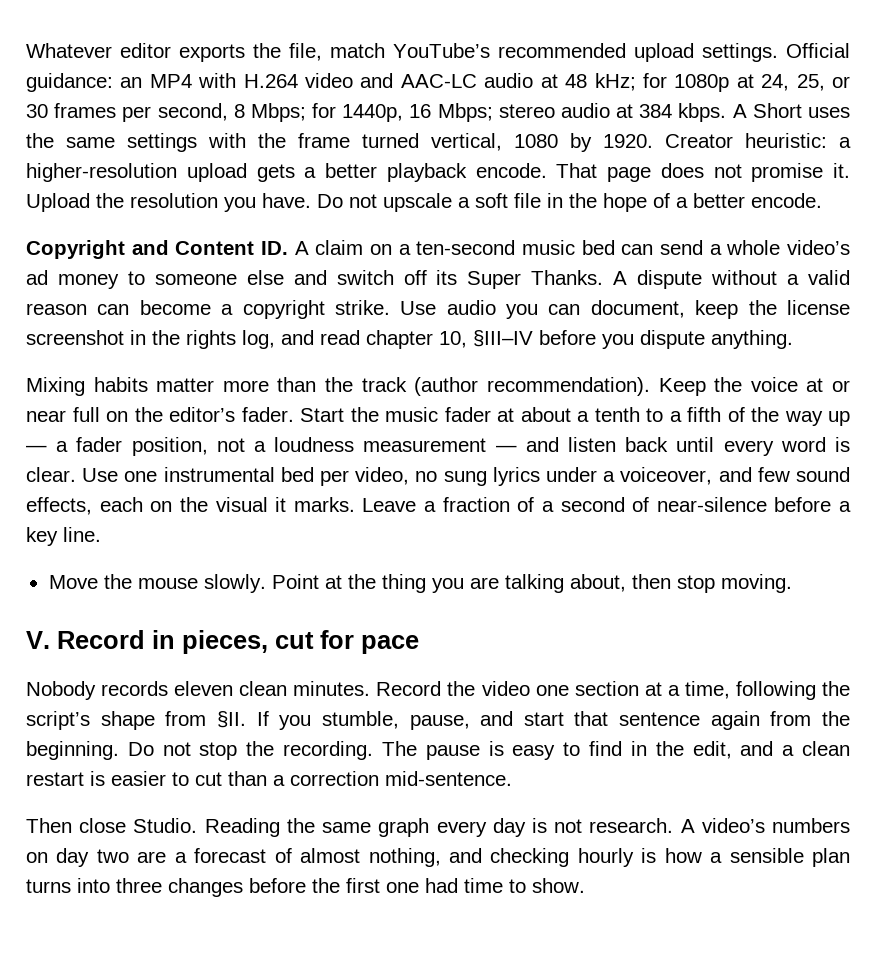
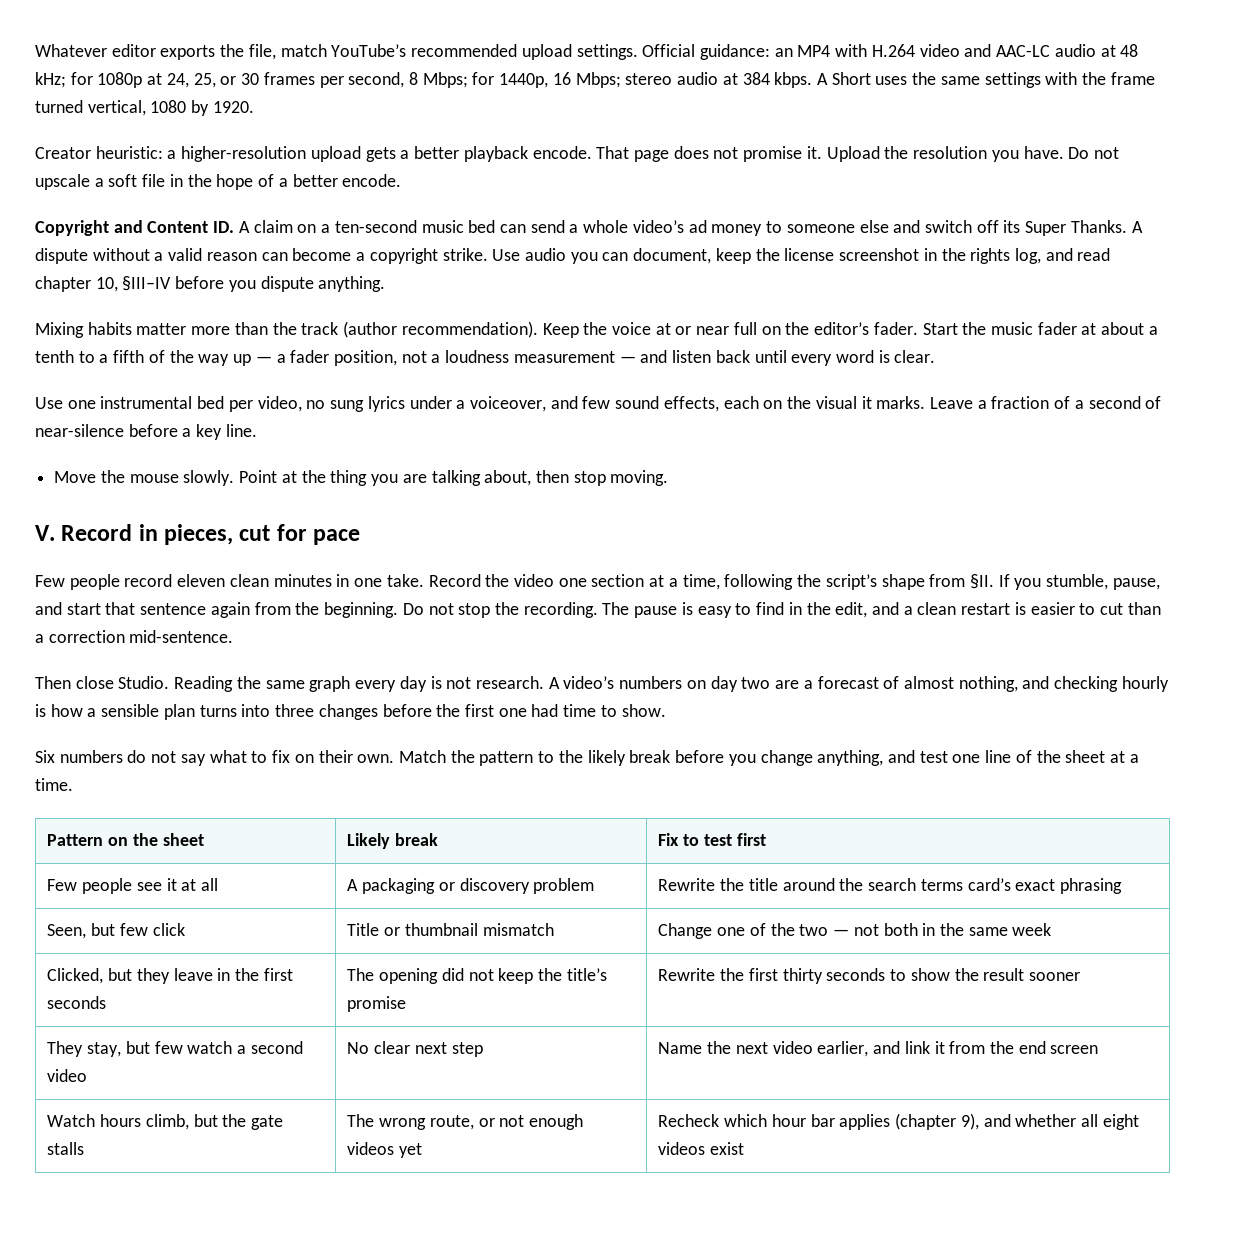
(653, 141) none -> (254, 107) //
(76, 474) none -> (936, 356) //
[26,681,371,700] Nobody records eleven clean minutes. -> [35,574,424,590] Few people record eleven clean minutes in one take.
(585, 885) none -> [35,750,1139,766] [35,778,73,791] [47,833,204,846] [347,833,439,849] [658,833,766,846] [47,878,219,894] [347,878,595,894] [658,878,1122,894] [47,923,185,939] [347,923,554,936] [658,923,1052,939] [47,968,293,984] [47,996,107,1009] [347,968,607,984] [347,996,407,1012] [658,968,1080,984] [47,1041,303,1057] [47,1069,88,1082] [347,1041,483,1057] [658,1041,1099,1057] [47,1114,284,1130] [47,1142,85,1155] [347,1114,584,1130] [347,1142,423,1158] [658,1113,1139,1130] [658,1142,745,1155] // Six numbers do not say what to fix on their own. Match the pattern to the likely break before you change anything, and test one line of the sheet at a time. // Pattern on the sheet | Likely break | Fix to test first // Few people see it at all | A packaging or discovery problem | Rewrite the title around the search terms card’s exact phrasing // Seen, but few click | Title or thumbnail mismatch | Change one of the two — not both in the same week // Clicked, but they leave in the first seconds | The opening did not keep the title’s promise | Rewrite the first thirty seconds to show the result sooner // They stay, but few watch a second video | No clear next step | Name the next video earlier, and link it from the end screen // Watch hours climb, but the gate stalls | The wrong route, or not enough videos yet | Recheck which hour bar applies (chapter 9), and whether all eight videos exist

